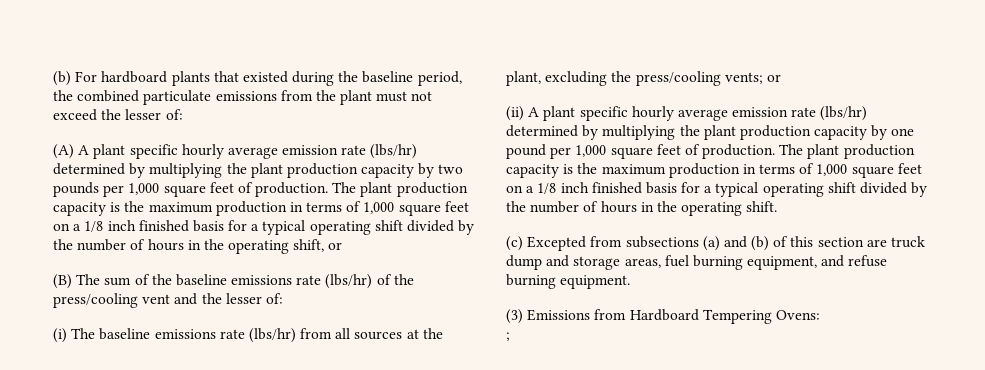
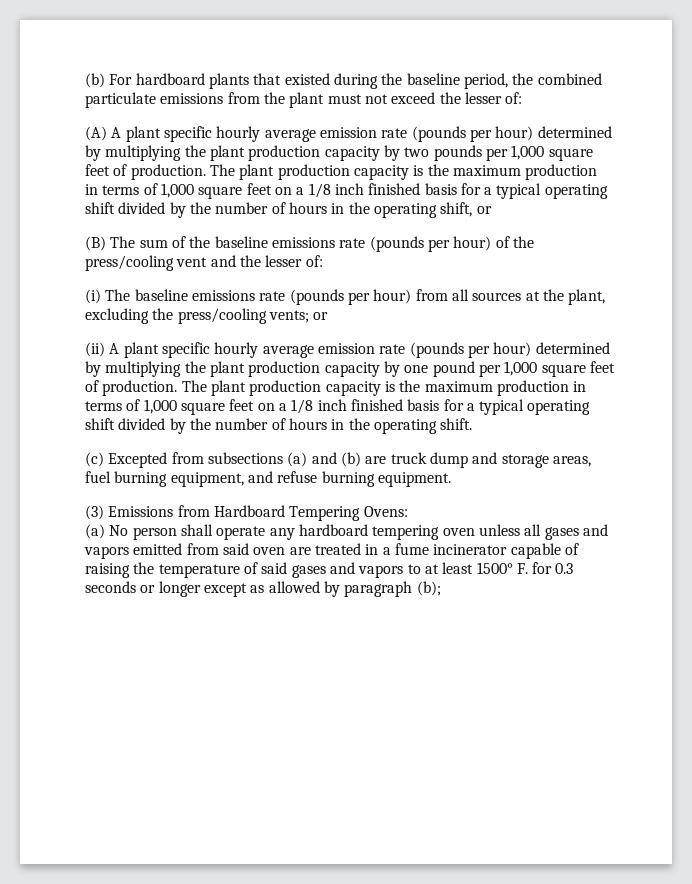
[370,144,418,159] (lbs/hr) -> [411,126,534,142] (pounds per hour)
[325,274,373,289] (lbs/hr) -> [369,236,492,252] (pounds per hour)
[248,328,296,343] (lbs/hr) -> [289,289,412,305] (pounds per hour)
[820,106,868,121] (lbs/hr) -> [409,342,532,358] (pounds per hour)
[773,236,864,247] of this section -> (361, 459) none
[506,332,510,341] ; -> [85,524,608,540] [84,543,579,559] [85,562,574,578] [85,581,441,597] (a) No person shall operate any hardboard tempering oven unless all gases and vapors emitted from said oven are treated in a fume incinerator capable of raising the temperature of said gases and vapors to at least 1500° F. for 0.3 seconds or longer except as allowed by paragraph (b);

